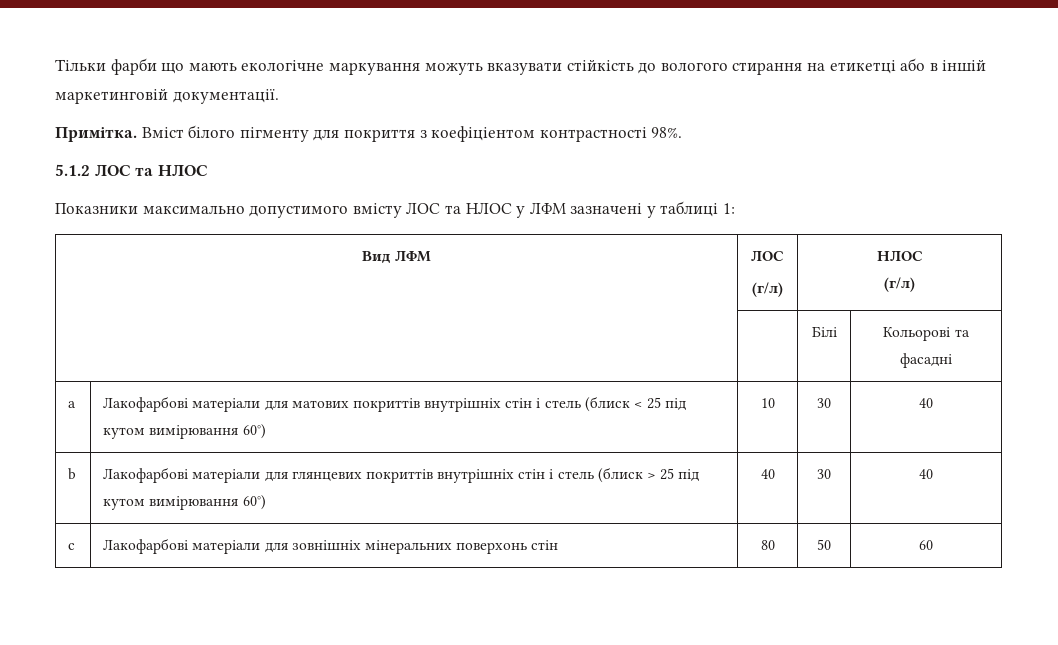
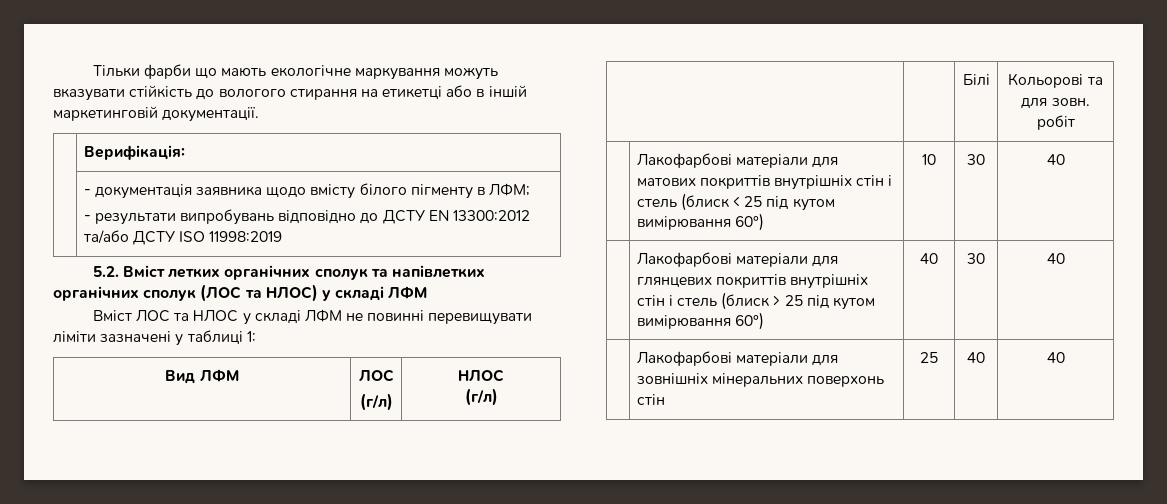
[55,125,683,142] [55,164,208,176] [55,202,566,218] // Примітка. Вміст білого пігменту для покриття з коефіціентом контрастності 98%. // 5.1.2 ЛОС та НЛОС // Показники максимально допустимого вмісту ЛОС та НЛОС у ЛФМ -> [83,145,185,160] [83,183,531,199] [83,209,530,225] [82,230,283,245] [92,265,485,280] [53,284,428,302] [92,309,533,325] [52,331,96,343] // | Верифікація: // | - документація заявника щодо вмісту білого пігменту в ЛФМ; // - результати випробувань відповідно до ДСТУ EN 13300:2012 та/або ДСТУ ISO 11998:2019 // 5.2. Вміст летких органічних сполук та напівлетких органічних сполук (ЛОС та НЛОС) у складі ЛФМ // Вміст ЛОС та НЛОС у складі ЛФМ не повинні перевищувати ліміти
[900,353,952,368] [68,401,77,408] фасадні // a -> [1021,98,1090,109] [1036,115,1075,130] для зовн. робіт //
[68,468,77,480] b -> (1065, 159) none
[68,543,76,550] c -> (1065, 258) none
[760,540,775,550] [817,539,831,550] [919,540,933,550] 80 | 50 | 60 -> [920,352,938,363] [967,352,985,363] [1046,352,1065,363] 25 | 40 | 40

